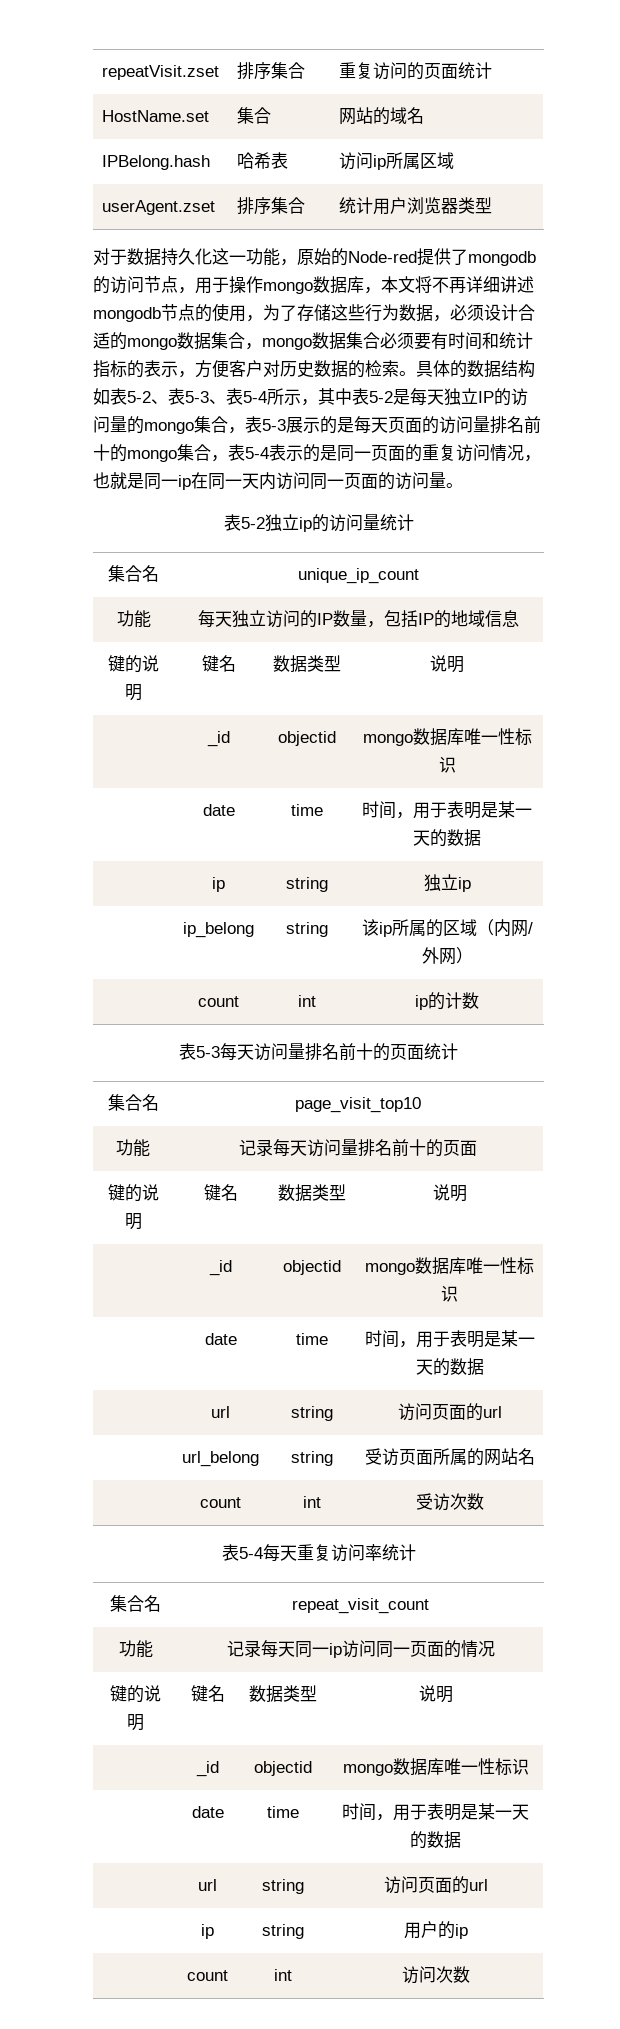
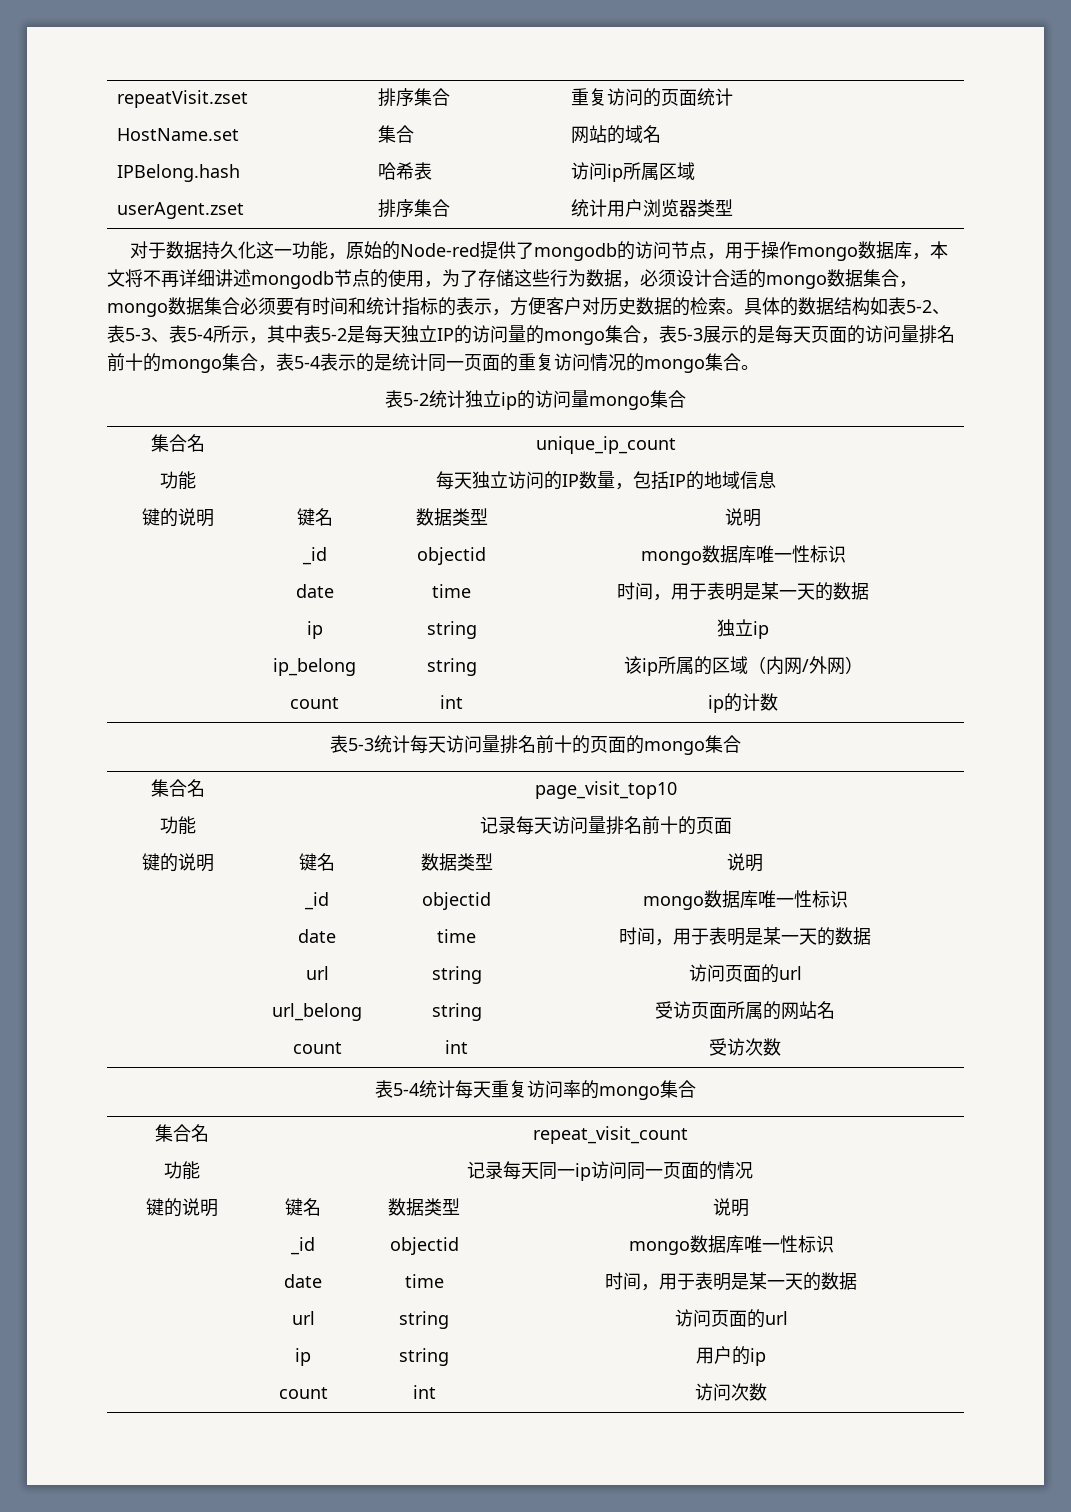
(337, 453) none -> [392,353,428,371] 统计
[524,455,541,462] [93,472,446,490] ，也就是同一ip在同一天内访问同一页面的访问量 -> [626,353,741,373] 的mongo集合
(265, 523) none -> [429,390,465,408] 统计
[379,514,414,531] 统计 -> [589,390,686,410] mongo集合
[220,1043,458,1061] 每天访问量排名前十的页面统计 -> [374,735,741,755] 统计每天访问量排名前十的页面的mongo集合
(263, 1553) none -> [419,1080,455,1098] 统计
[381,1544,416,1561] 统计 -> [581,1080,696,1100] 的mongo集合

